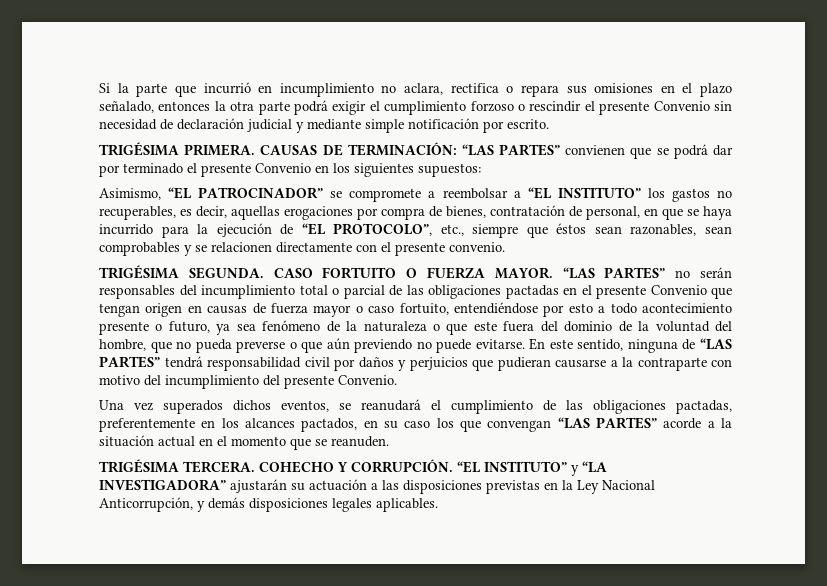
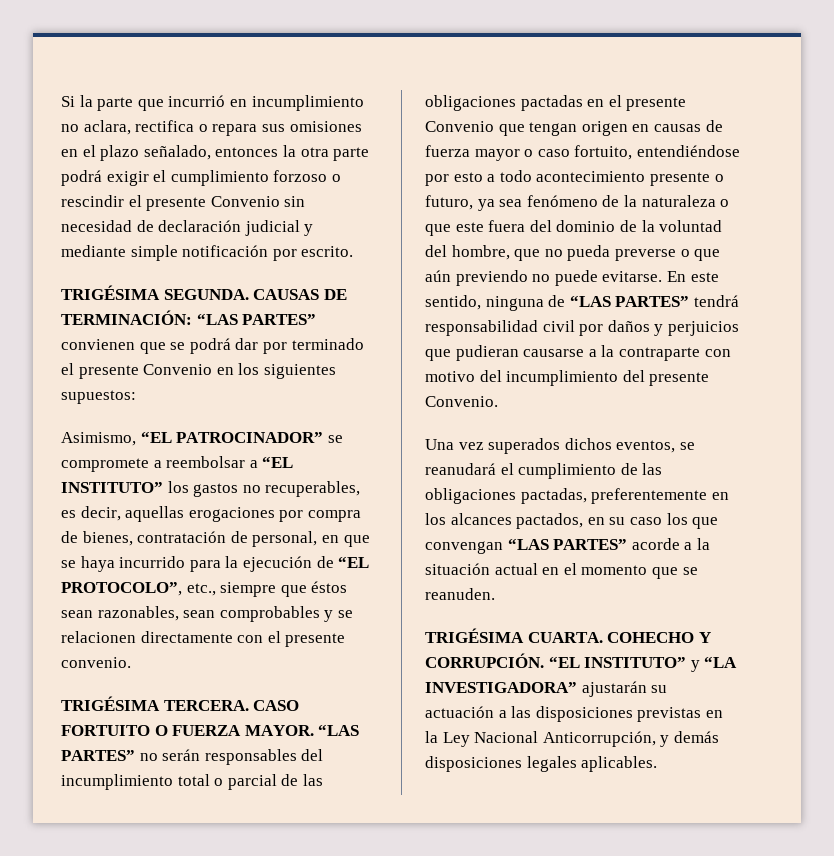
[184,144,256,156] PRIMERA. -> [163,289,249,300] SEGUNDA.
[188,267,264,279] SEGUNDA. -> [163,700,249,711] TERCERA.
[183,461,255,473] TERCERA. -> [527,632,603,643] CUARTA.

